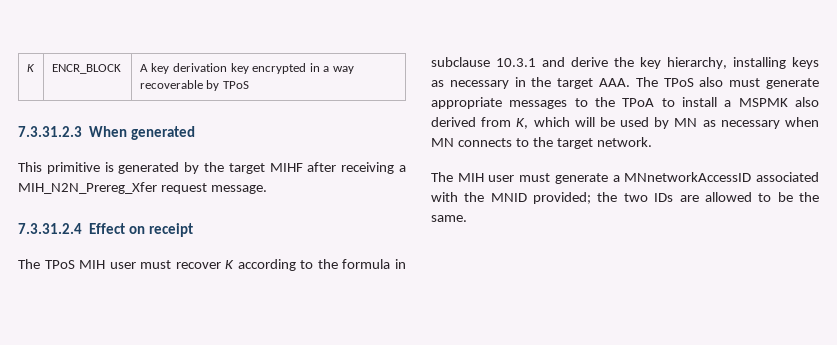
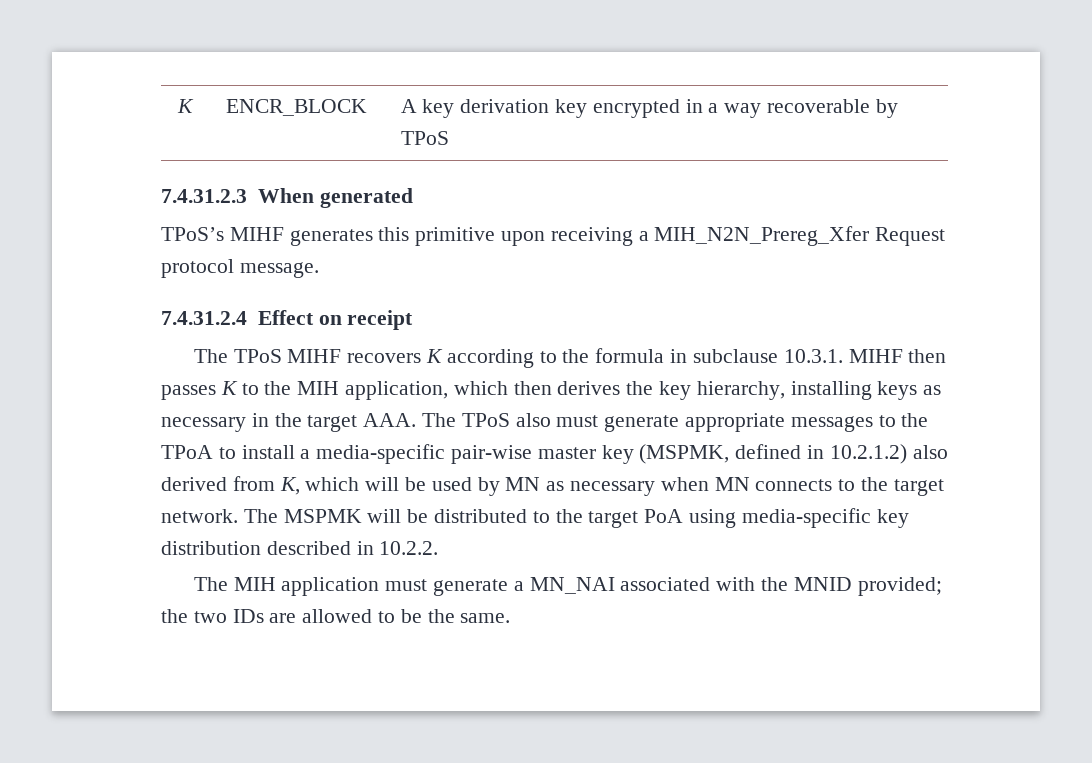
[18,126,82,137] 7.3.31.2.3 -> [161,189,247,203] 7.4.31.2.3
[18,162,337,174] This primitive is generated by the target MIHF after -> [161,227,546,246] TPoS’s MIHF generates this primitive upon
[160,183,207,194] request -> [875,227,946,246] [161,259,234,278] Request protocol
[18,223,82,234] 7.3.31.2.4 -> [161,311,247,325] 7.4.31.2.4
[79,260,221,269] MIH user must recover -> [287,349,422,363] MIHF recovers
[496,57,608,67] 10.3.1 and derive -> [783,349,947,363] [161,381,621,400] 10.3.1. MIHF then passes K to the MIH application, which then derives
[738,98,788,107] MSPMK -> [316,444,907,464] media-specific pair-wise master key (MSPMK, defined in 10.2.1.2)
(652, 142) none -> [243,508,909,528] [161,541,439,555] The MSPMK will be distributed to the target PoA using media-specific key distribution described in 10.2.2.
[488,175,515,182] user -> [281,577,380,596] application
[624,172,752,182] MNnetworkAccessID -> [529,577,615,594] MN_NAI

